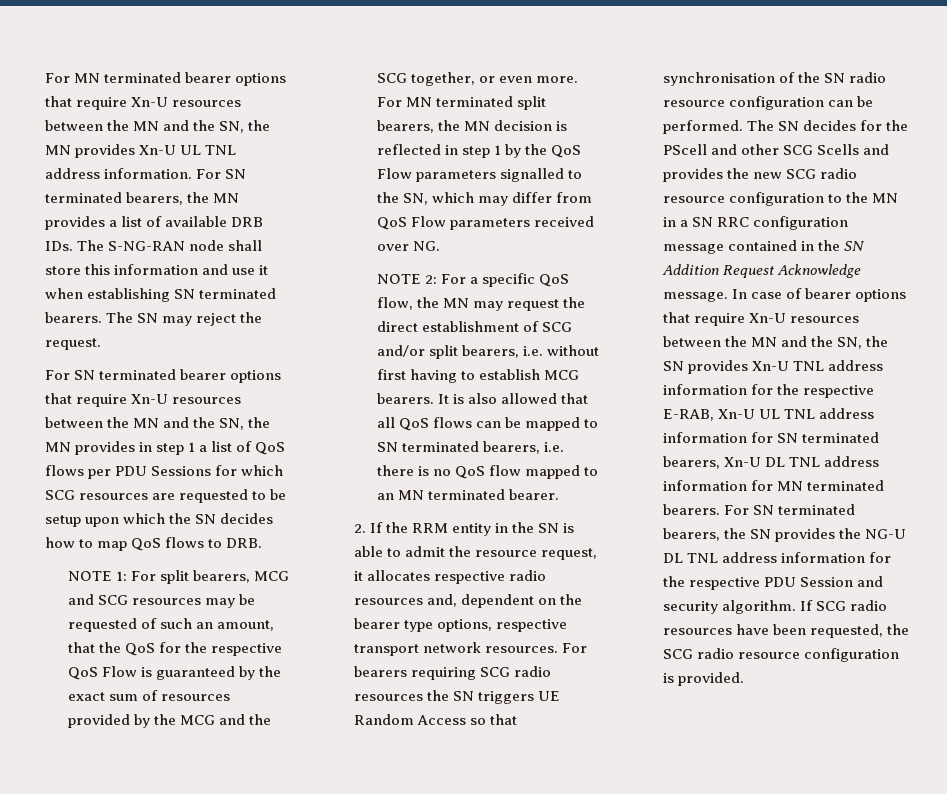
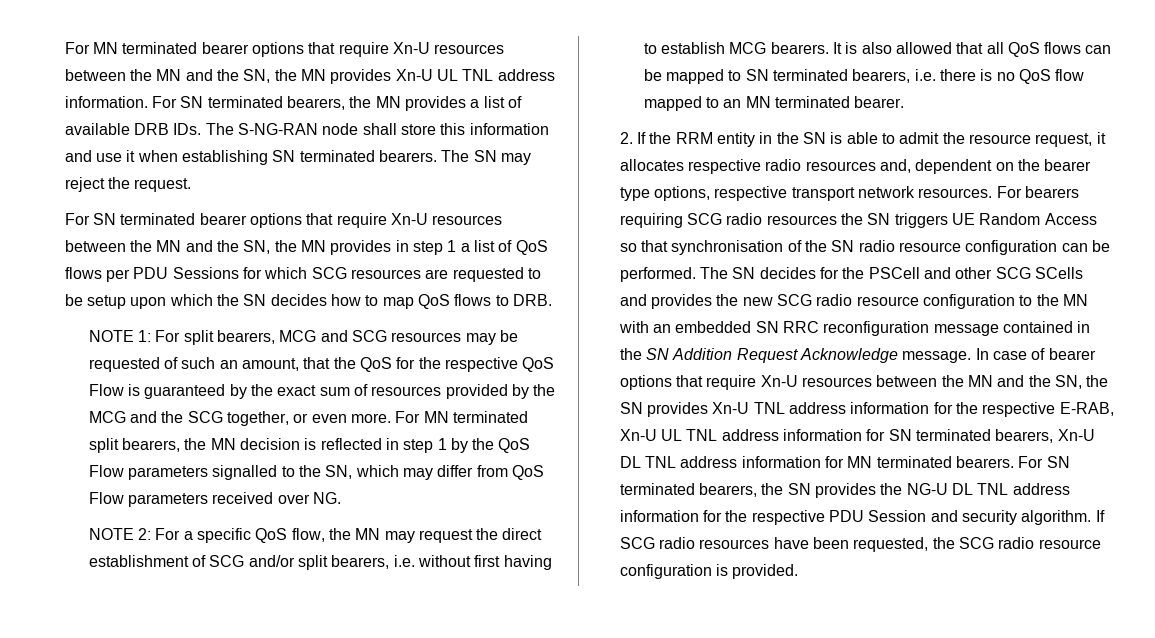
[663,144,708,155] PScell -> [868,267,920,279] PSCell
[817,144,860,155] Scells -> [1035,267,1084,279] SCells
[663,217,689,227] in a -> [618,321,752,333] with an embedded
[753,216,849,230] configuration -> [823,321,930,336] reconfiguration

